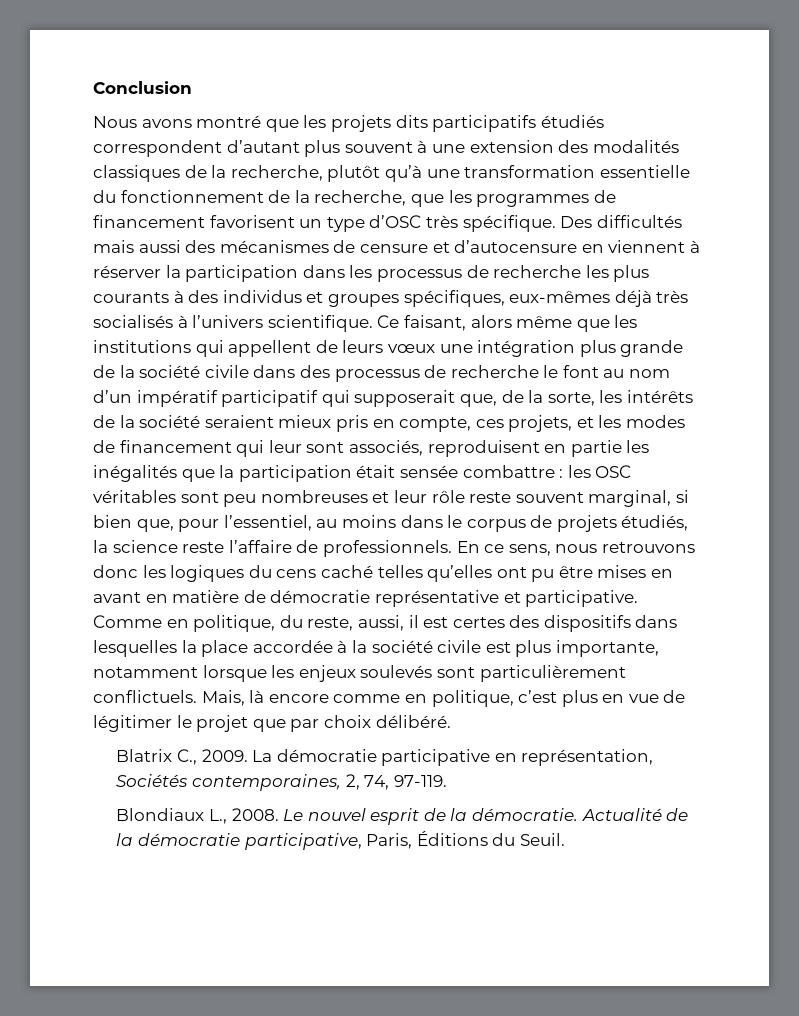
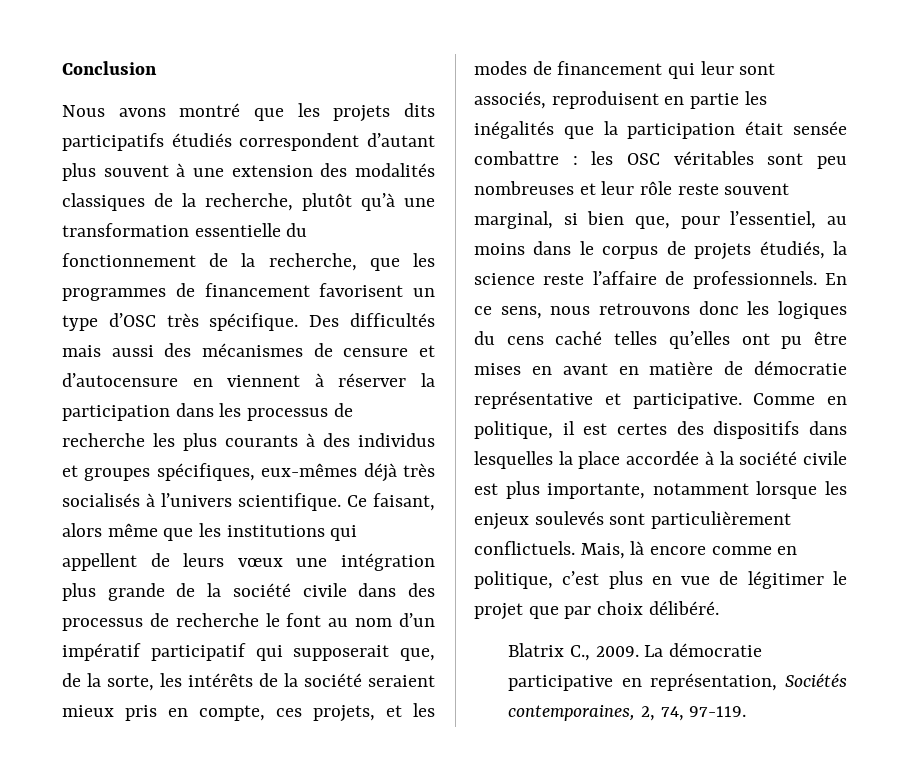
[279,615,404,631] du reste, aussi, -> (553, 430) none
[116,808,689,825] [116,830,565,850] // Blondiaux L., 2008. Le nouvel esprit de la démocratie. Actualité de la démocratie participative, Paris, Éditions du Seuil. -> (747, 711) none

